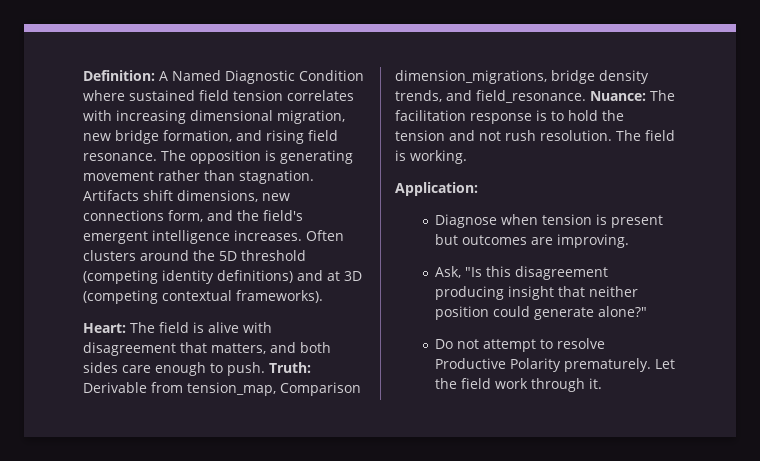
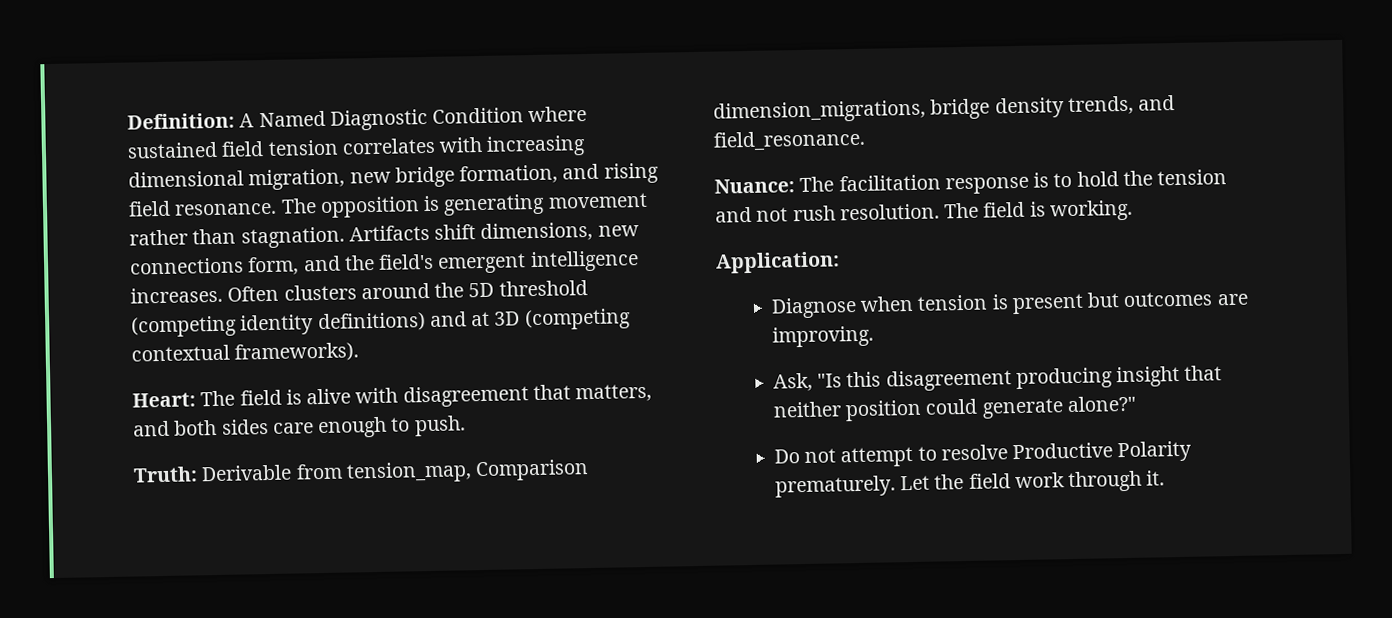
(265, 369) none -> (466, 426) //
(586, 96) none -> (866, 140) //

